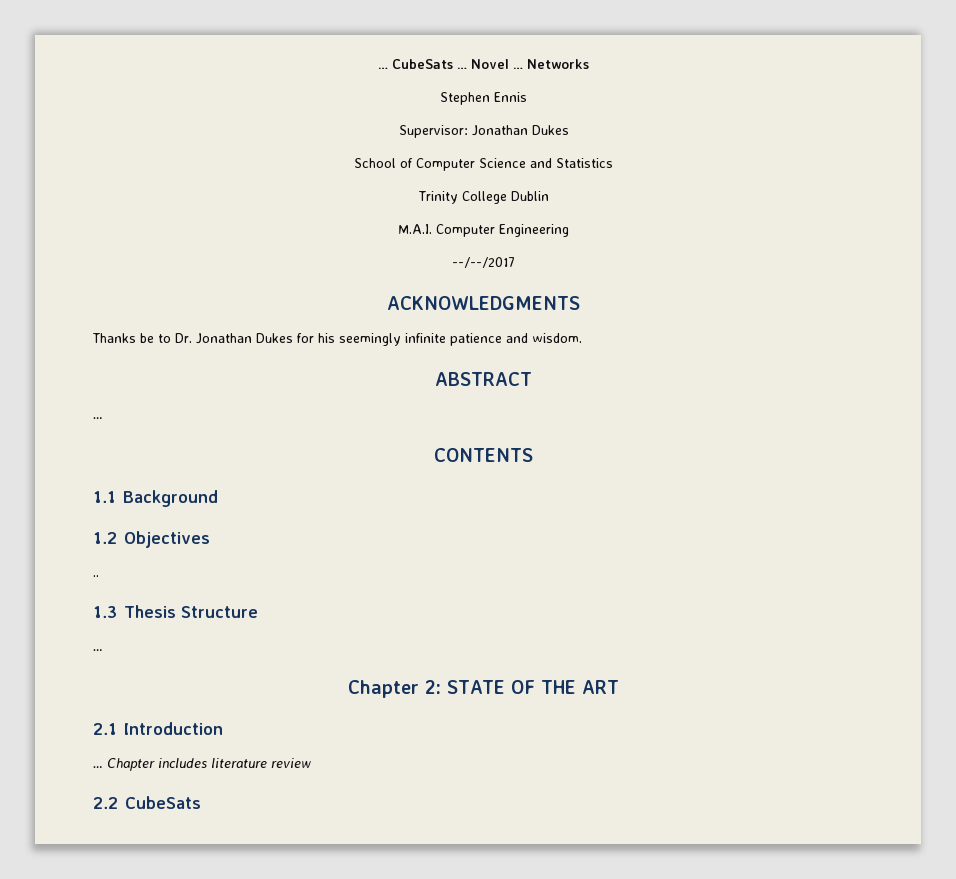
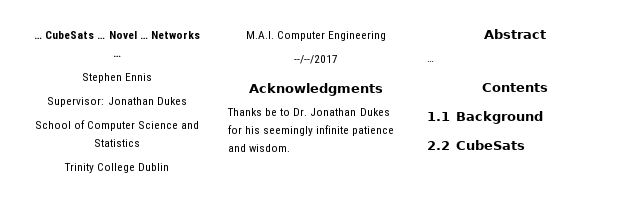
(589, 64) none -> [113,55,121,57] …
[387,296,580,310] ACKNOWLEDGMENTS -> [249,83,383,96] Acknowledgments
[435,372,532,386] [93,417,103,419] [434,448,533,462] ABSTRACT // … // CONTENTS -> [484,29,546,39] [427,61,434,62] [482,83,548,92] Abstract // … // Contents
[93,531,210,548] [93,575,99,577] [93,605,258,618] [93,649,103,651] [347,680,620,698] [93,722,223,735] [93,758,311,771] // 1.2 Objectives // .. // 1.3 Thesis Structure // … // Chapter 2: STATE OF THE ART // 2.1 Introduction // … Chapter includes literature review -> (543, 117) none

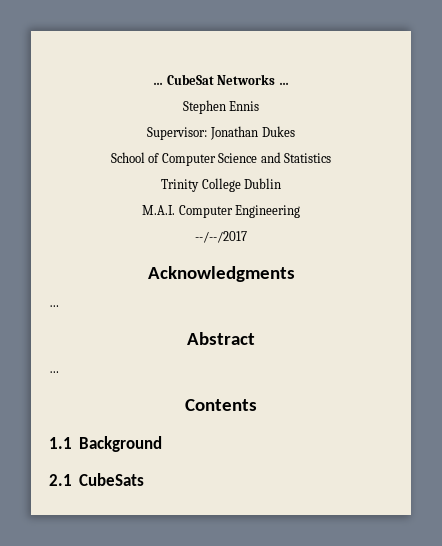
[34,31,148,39] … CubeSats … Novel … -> [153,74,214,85] … CubeSat
[227,108,390,116] [228,125,395,136] [228,144,291,152] Thanks be to Dr. Jonathan Dukes for his seemingly infinite patience and wisdom. -> [49,305,59,307] …
[427,141,450,150] 2.2 -> [49,474,72,486] 2.1

